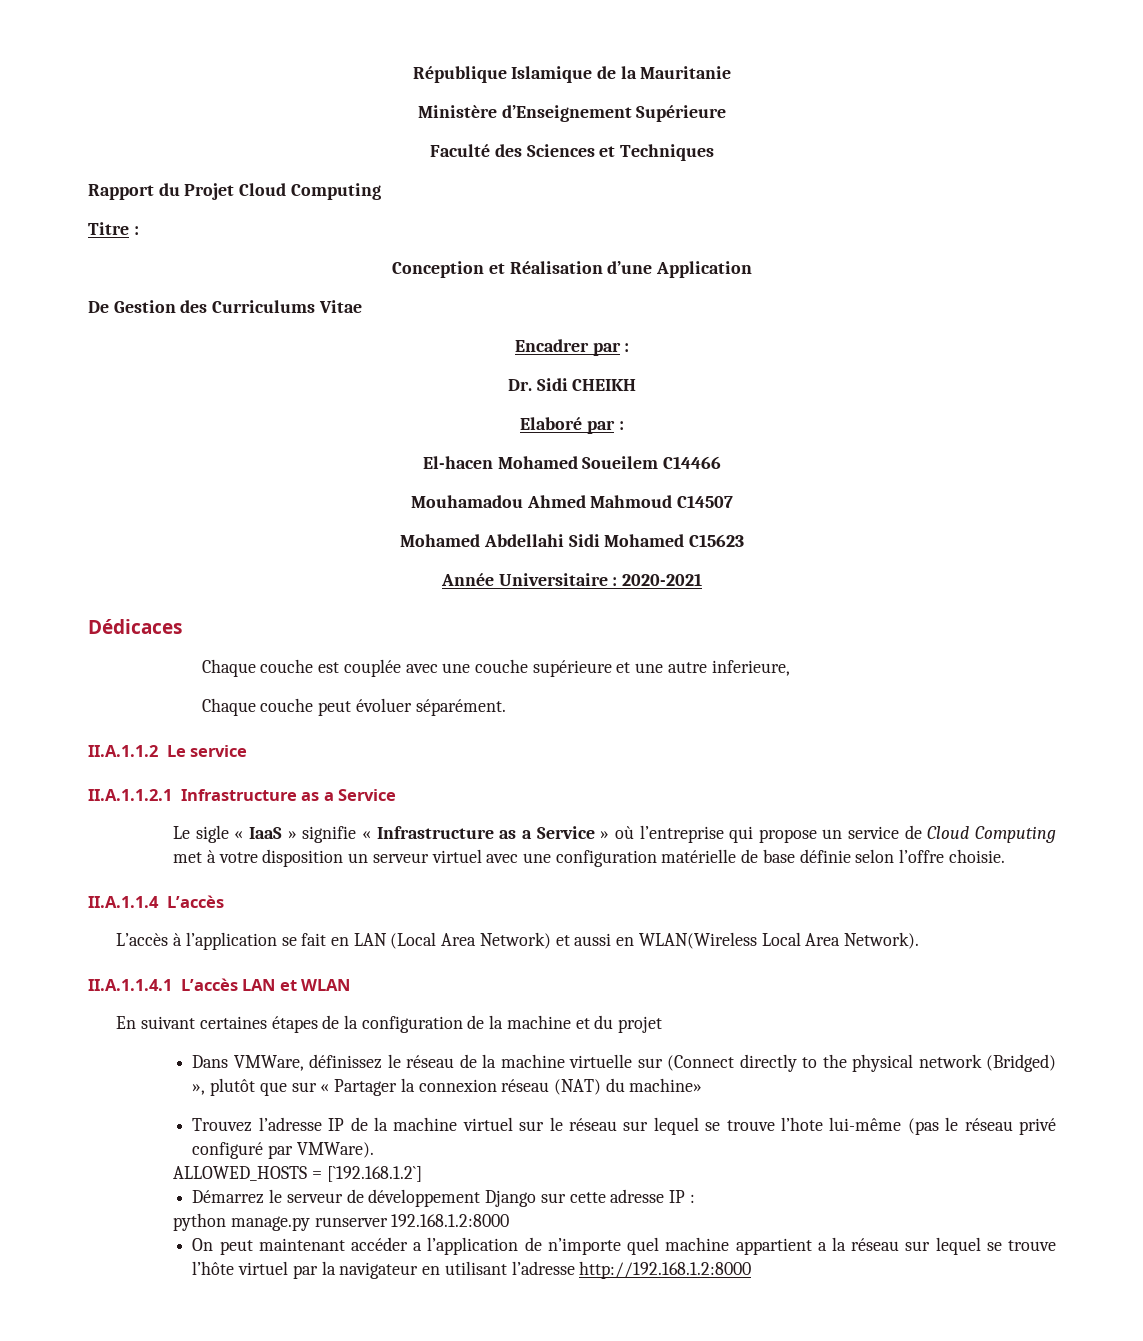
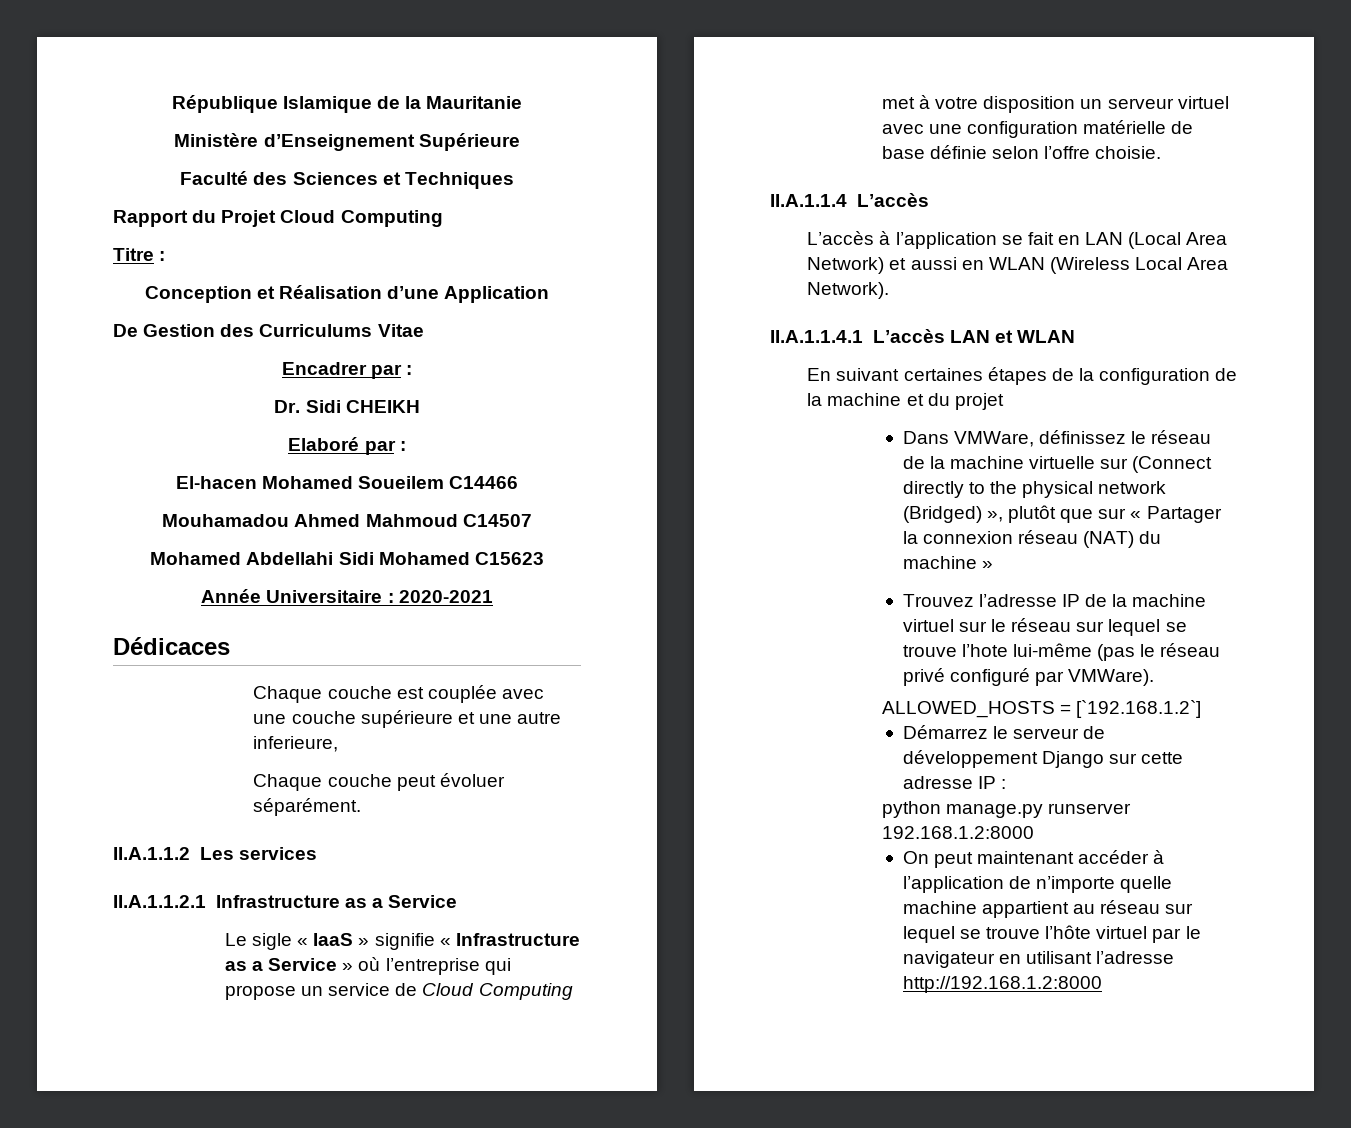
[166,745,248,757] Le service -> [199,847,317,860] Les services
[638,932,757,949] WLAN(Wireless -> [988,257,1130,274] WLAN (Wireless
[629,1078,703,1092] machine» -> [902,556,993,569] machine »
[413,1242,423,1251] a -> [1153,850,1165,864] à
[627,1237,660,1255] quel -> [1120,876,1173,893] quelle
[817,1237,846,1251] a la -> [1073,904,1096,914] au
[321,1261,336,1275] la -> [1185,926,1201,939] le

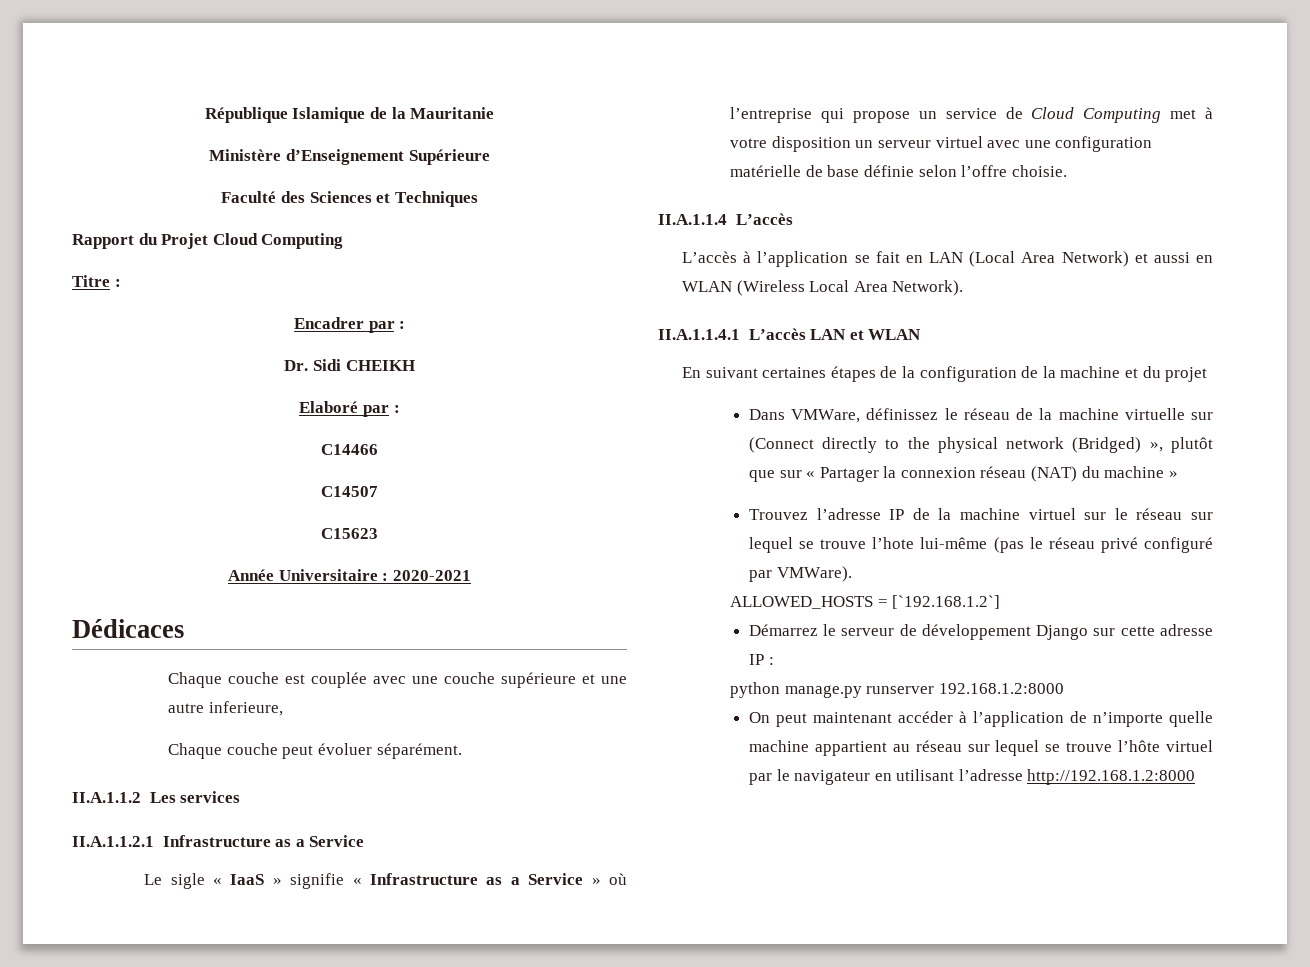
[144,285,550,303] [113,324,424,337] // Conception et Réalisation d’une Application // De Gestion des Curriculums Vitae -> (121, 283) none
[175,476,519,489] [162,514,532,527] [150,552,470,565] El-hacen Mohamed Soueilem C14466 // Mouhamadou Ahmed Mahmoud C14507 // Mohamed Abdellahi Sidi Mohamed -> [321,444,378,455] [321,486,378,497] C14466 // C14507 //

